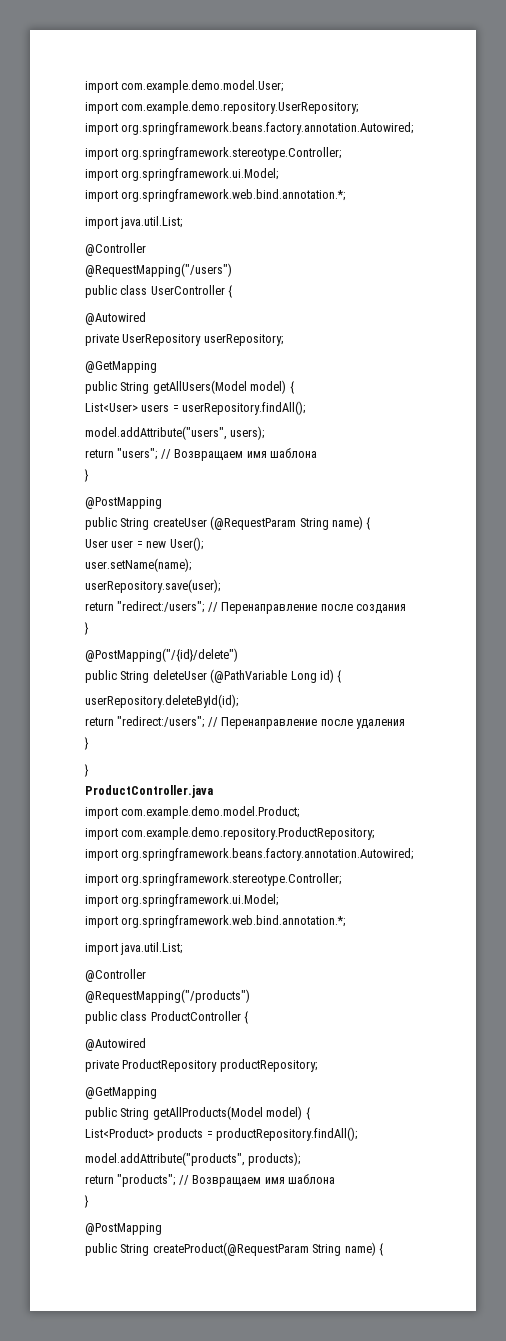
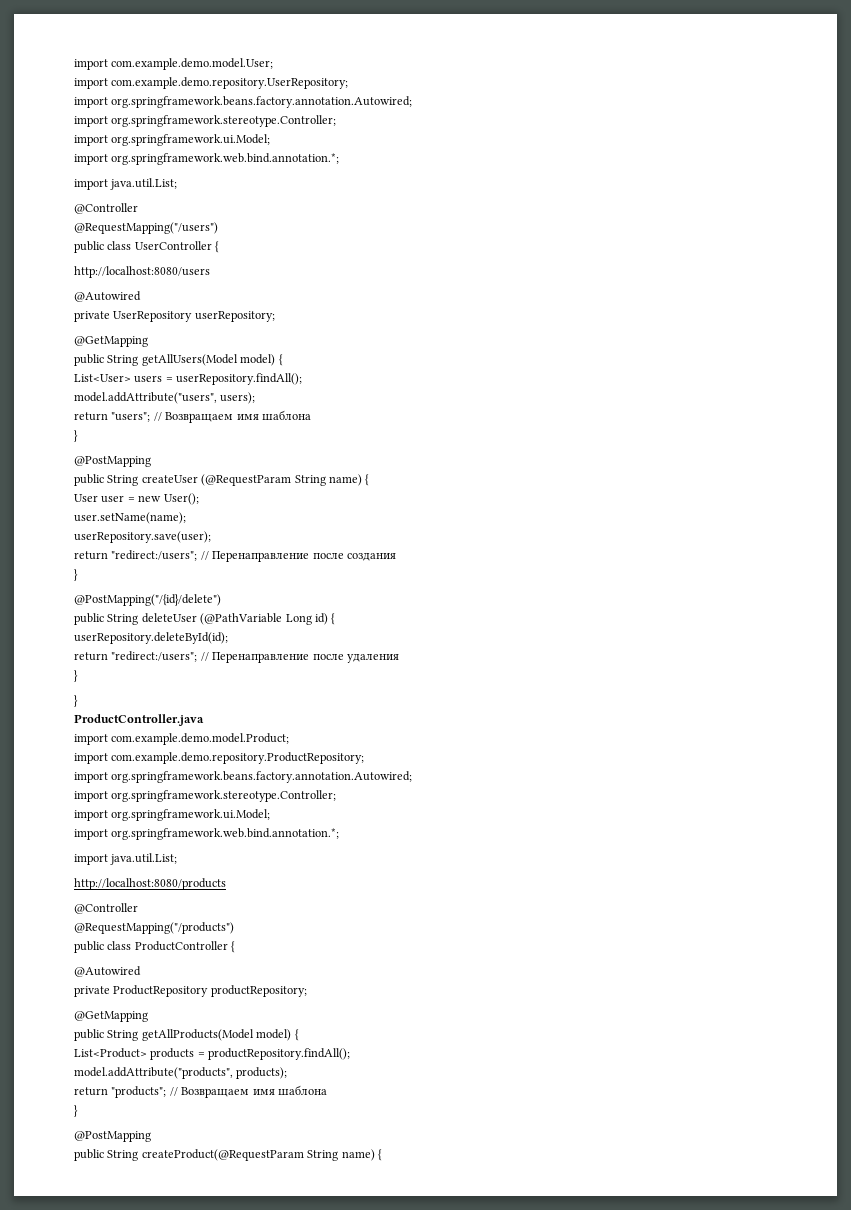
(233, 291) none -> [74,266,210,278] // http://localhost:8080/users
(183, 948) none -> [74,878,226,890] // http://localhost:8080/products

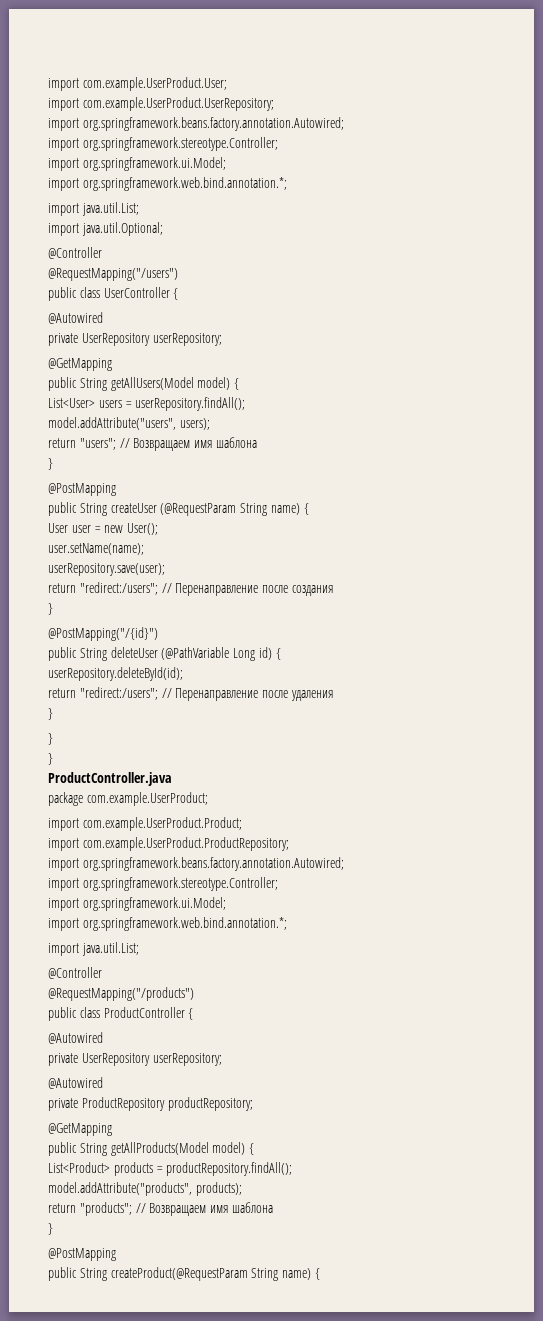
[74,58,274,70] [74,77,349,89] import com.example.demo.model.User; // import com.example.demo.repository.UserRepository; -> [48,77,227,91] [48,97,274,111] import com.example.UserProduct.User; // import com.example.UserProduct.UserRepository;
(178, 184) none -> [48,222,163,236] // import java.util.Optional;
[74,266,210,278] // http://localhost:8080/users -> (179, 294) none
[74,594,221,606] @PostMapping("/{id}/delete") -> [48,627,158,641] @PostMapping("/{id}")
(78, 701) none -> [48,753,53,765] // }
[74,733,290,745] [74,752,365,764] import com.example.demo.model.Product; // import com.example.demo.repository.ProductRepository; -> [48,792,208,806] [48,817,242,831] [48,837,289,851] package com.example.UserProduct; // import com.example.UserProduct.Product; // import com.example.UserProduct.ProductRepository;
[74,878,226,890] // http://localhost:8080/products -> (139, 949) none
(141, 971) none -> [48,1053,222,1066] [48,1077,103,1089] // private UserRepository userRepository; // @Autowired

